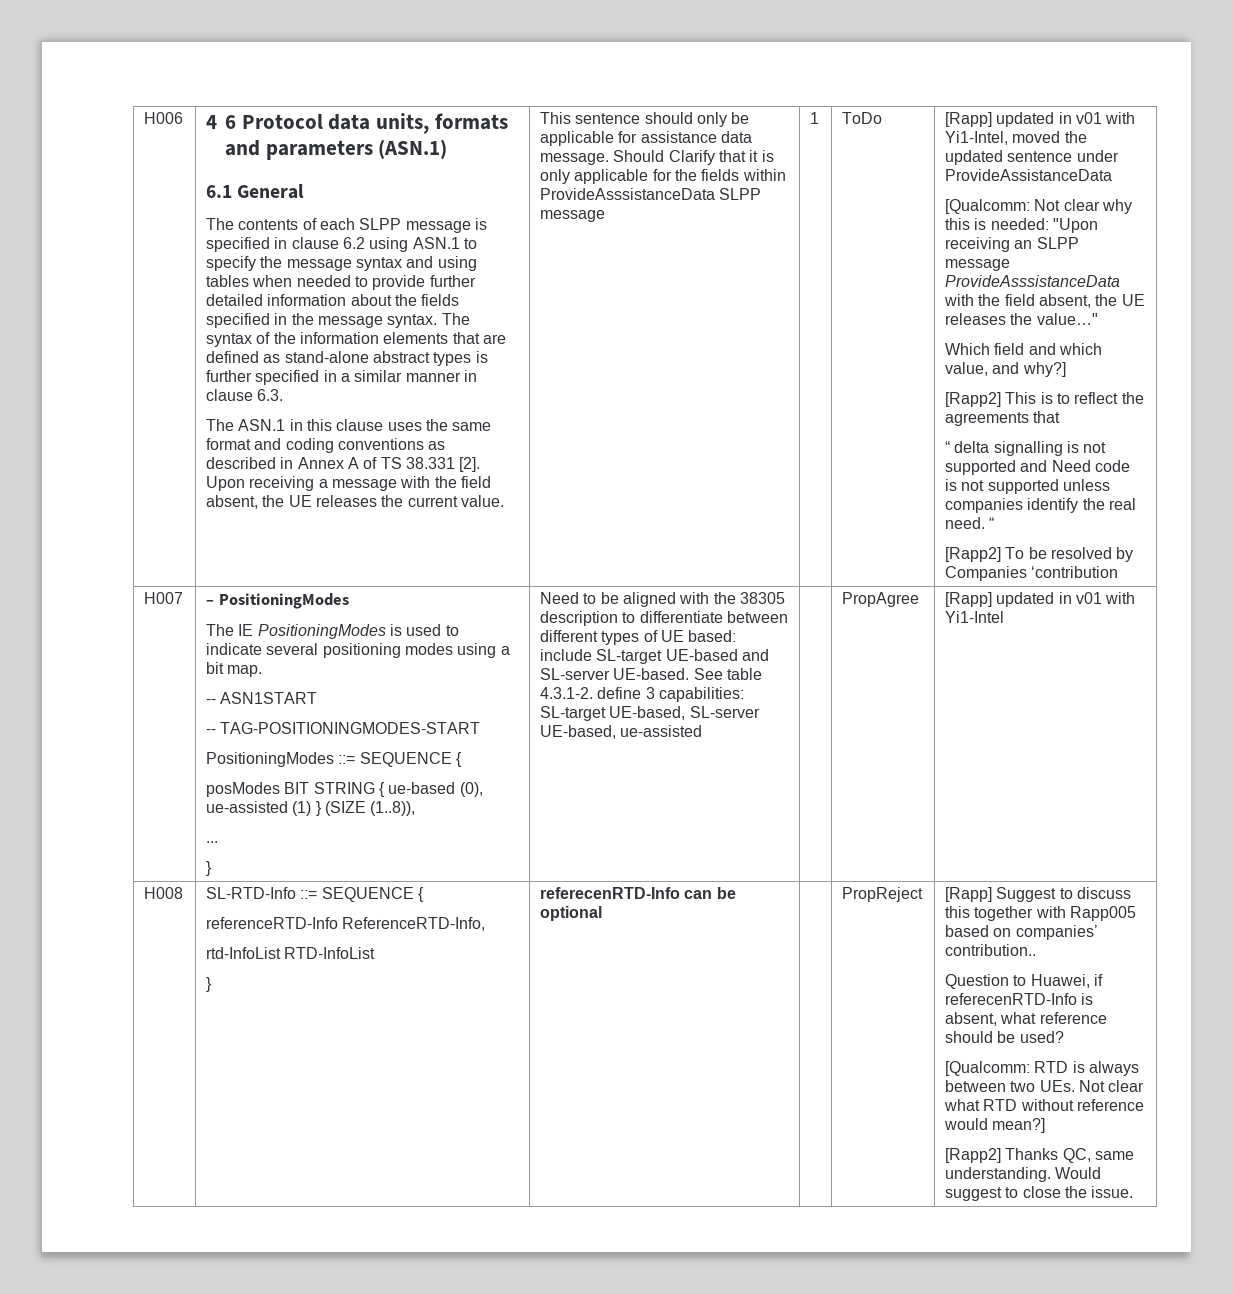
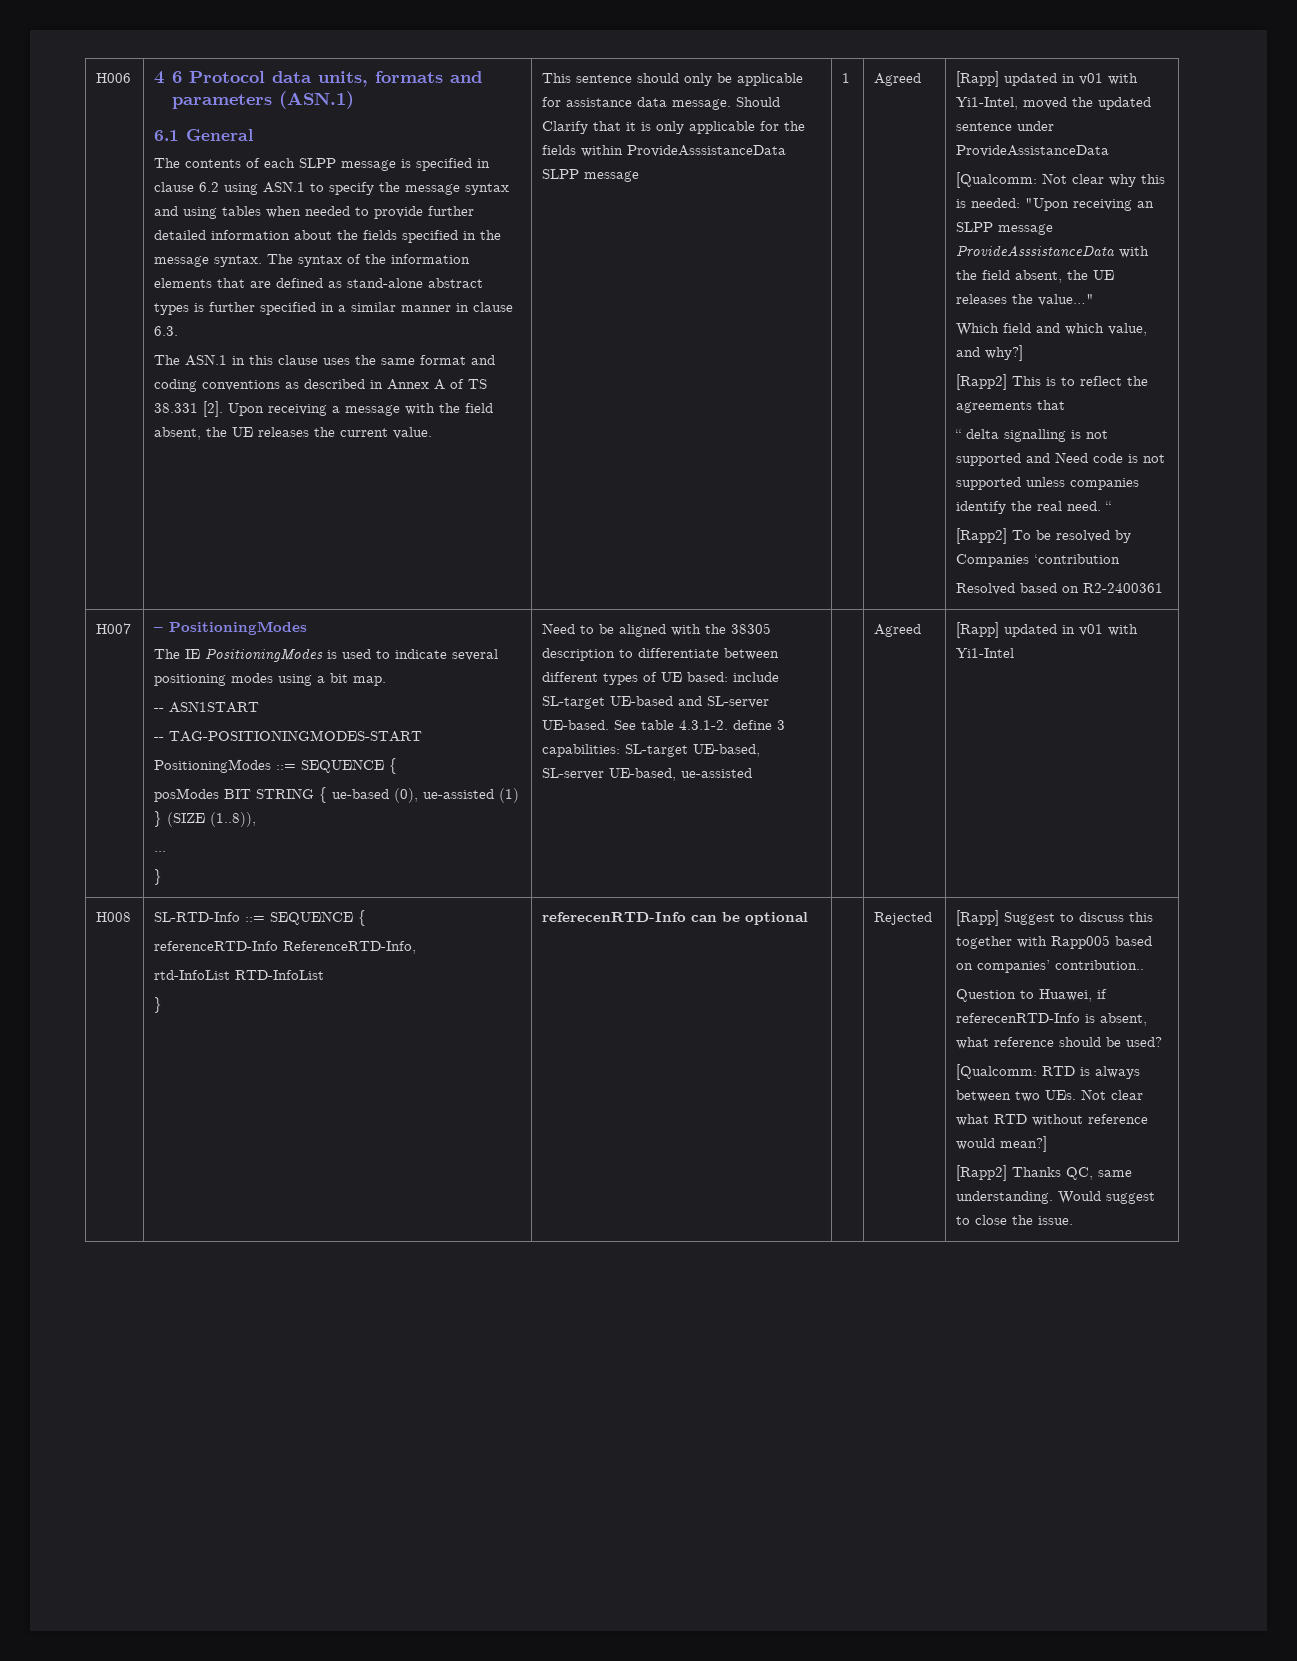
[842,112,883,124] ToDo -> [874,73,922,86] Agreed
(1119, 572) none -> [956,583,1164,595] // Resolved based on R2-2400361
[842,592,920,607] PropAgree -> [874,624,922,637] Agreed
[842,887,924,902] PropReject -> [874,912,933,925] Rejected

